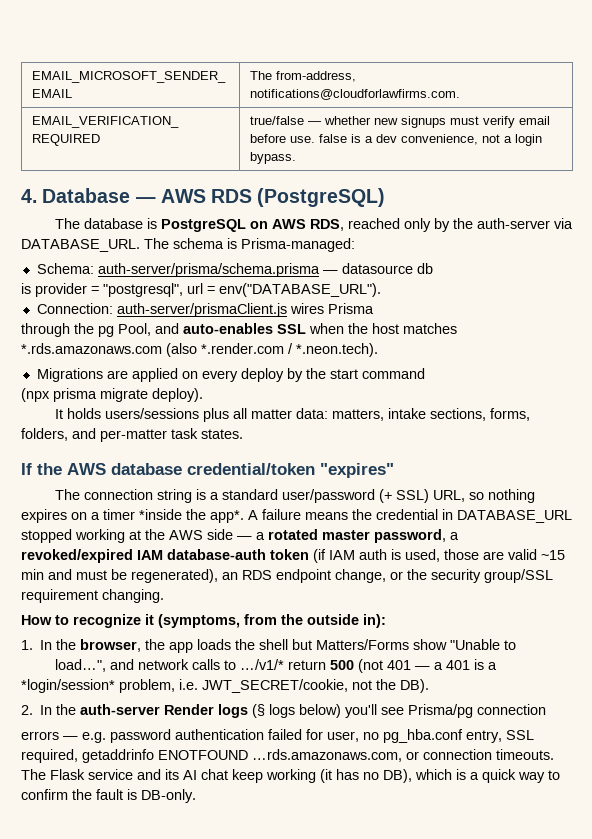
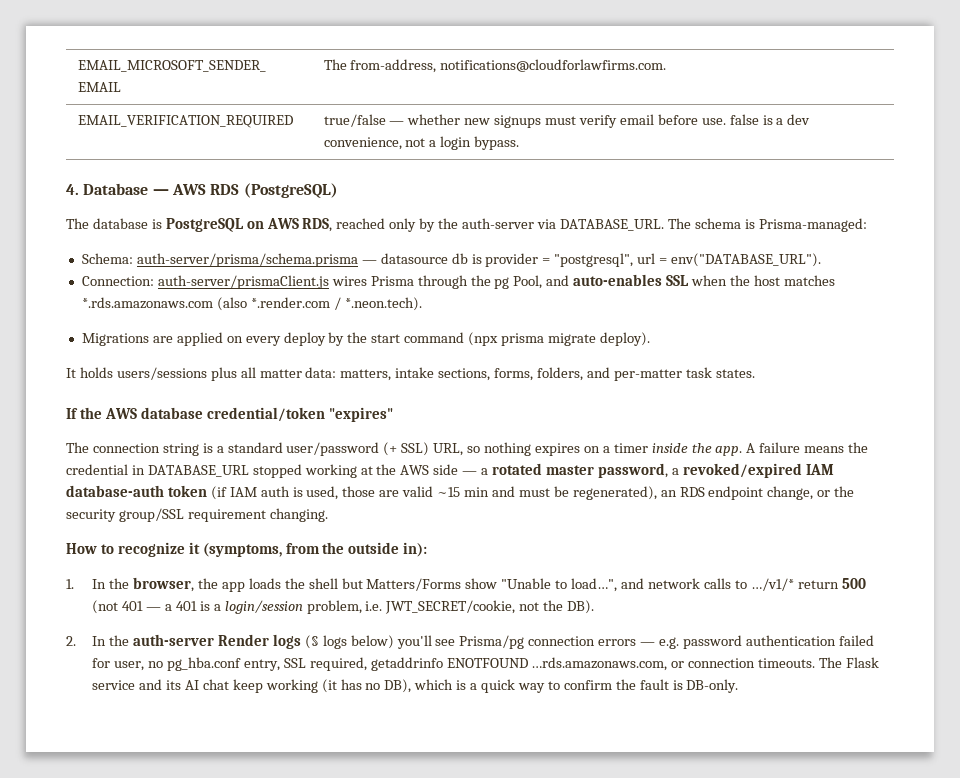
(433, 268) // -> (468, 258) none
(374, 308) // -> (414, 281) none
(425, 373) // -> (465, 337) none
[139,509,244,523] *inside the app*. -> [651,443,743,456] inside the app.
(517, 645) // -> (568, 584) none
[21,679,115,693] *login/session* -> [224,600,303,614] login/session
(547, 709) // -> (596, 641) none

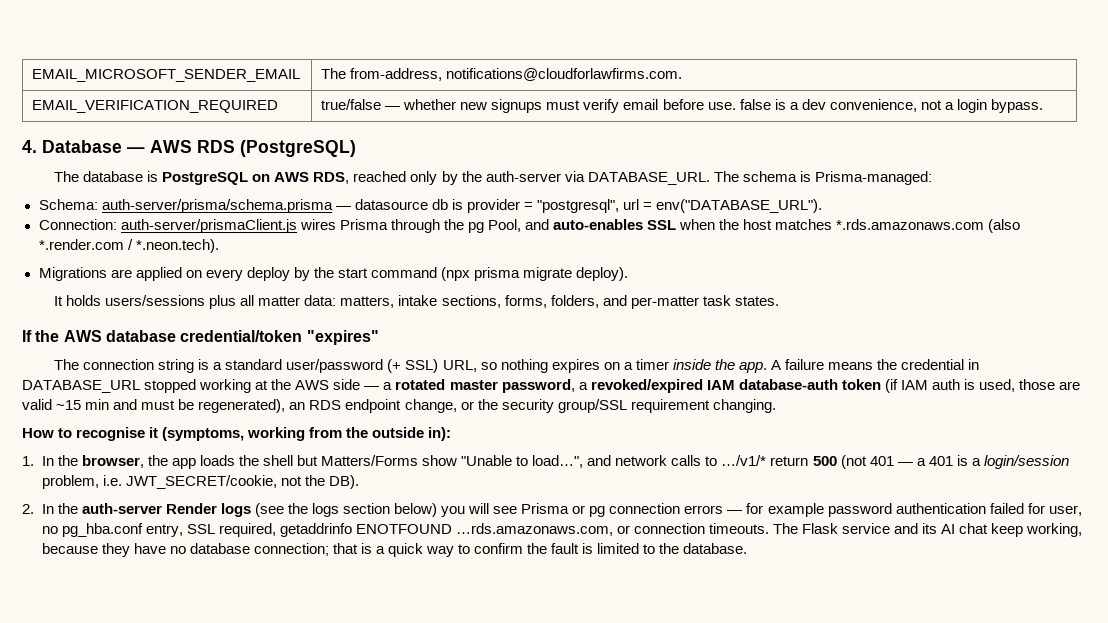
[117,542,185,557] recognize -> [76,427,146,441] recognise
(282, 550) none -> [247,427,306,441] working
[304,635,525,649] (§ logs below) you'll see Prisma/pg -> [254,503,606,517] (see the logs section below) you will see Prisma or pg
[659,637,680,649] e.g. -> [746,503,824,517] for example
[265,679,454,693] working (it has no DB), which -> [1026,523,1083,537] [41,543,358,557] working, because they have no database connection; that
[686,679,739,693] DB-only. -> [597,543,748,554] limited to the database.

